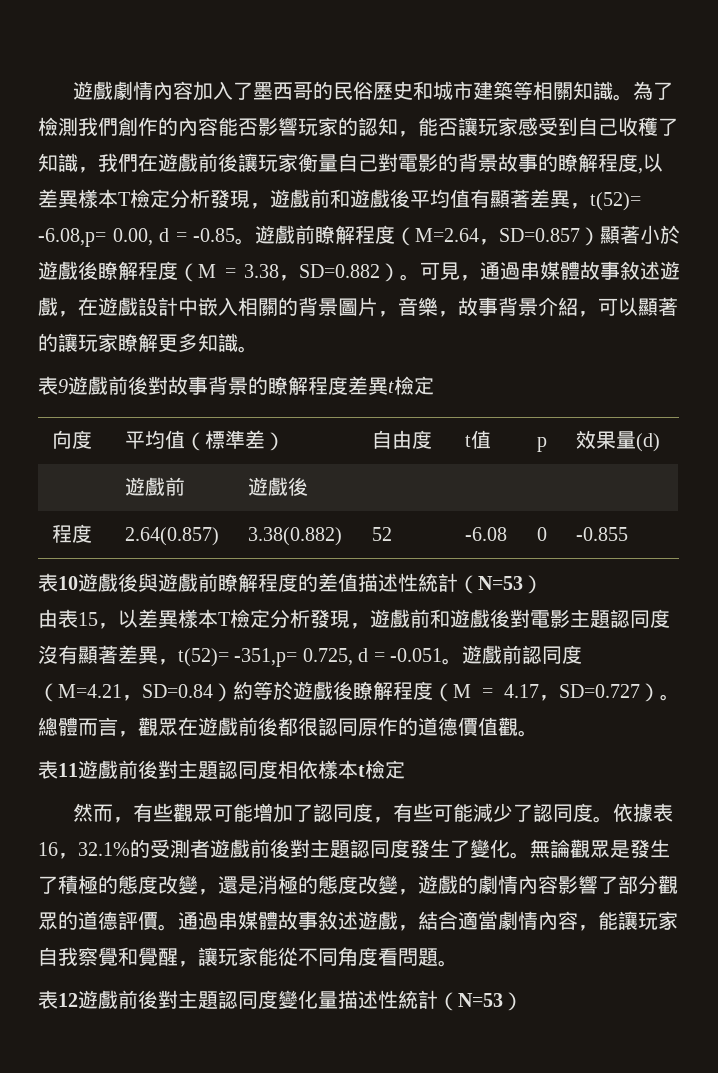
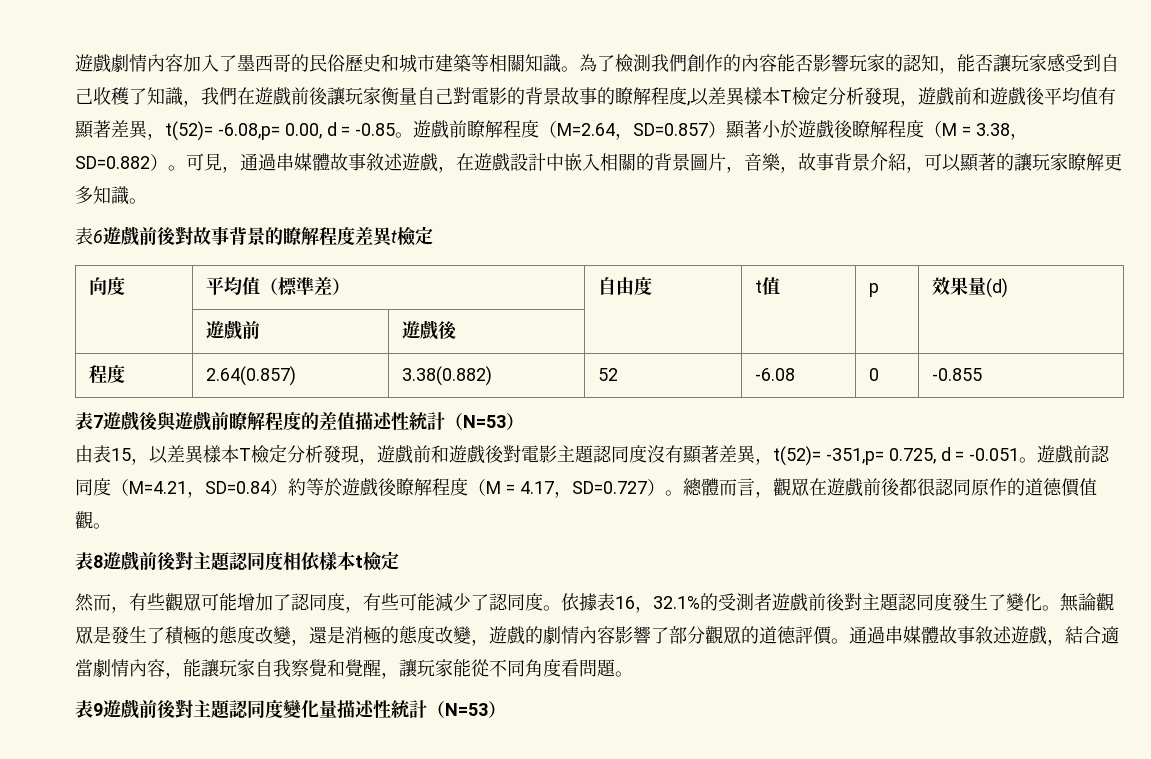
[58,379,68,393] 9 -> [93,230,103,243] 6
[58,576,78,590] 10 -> [93,415,103,428] 7
[58,763,78,777] 11 -> [93,555,103,568] 8
[58,993,78,1007] 12 -> [93,703,103,716] 9

